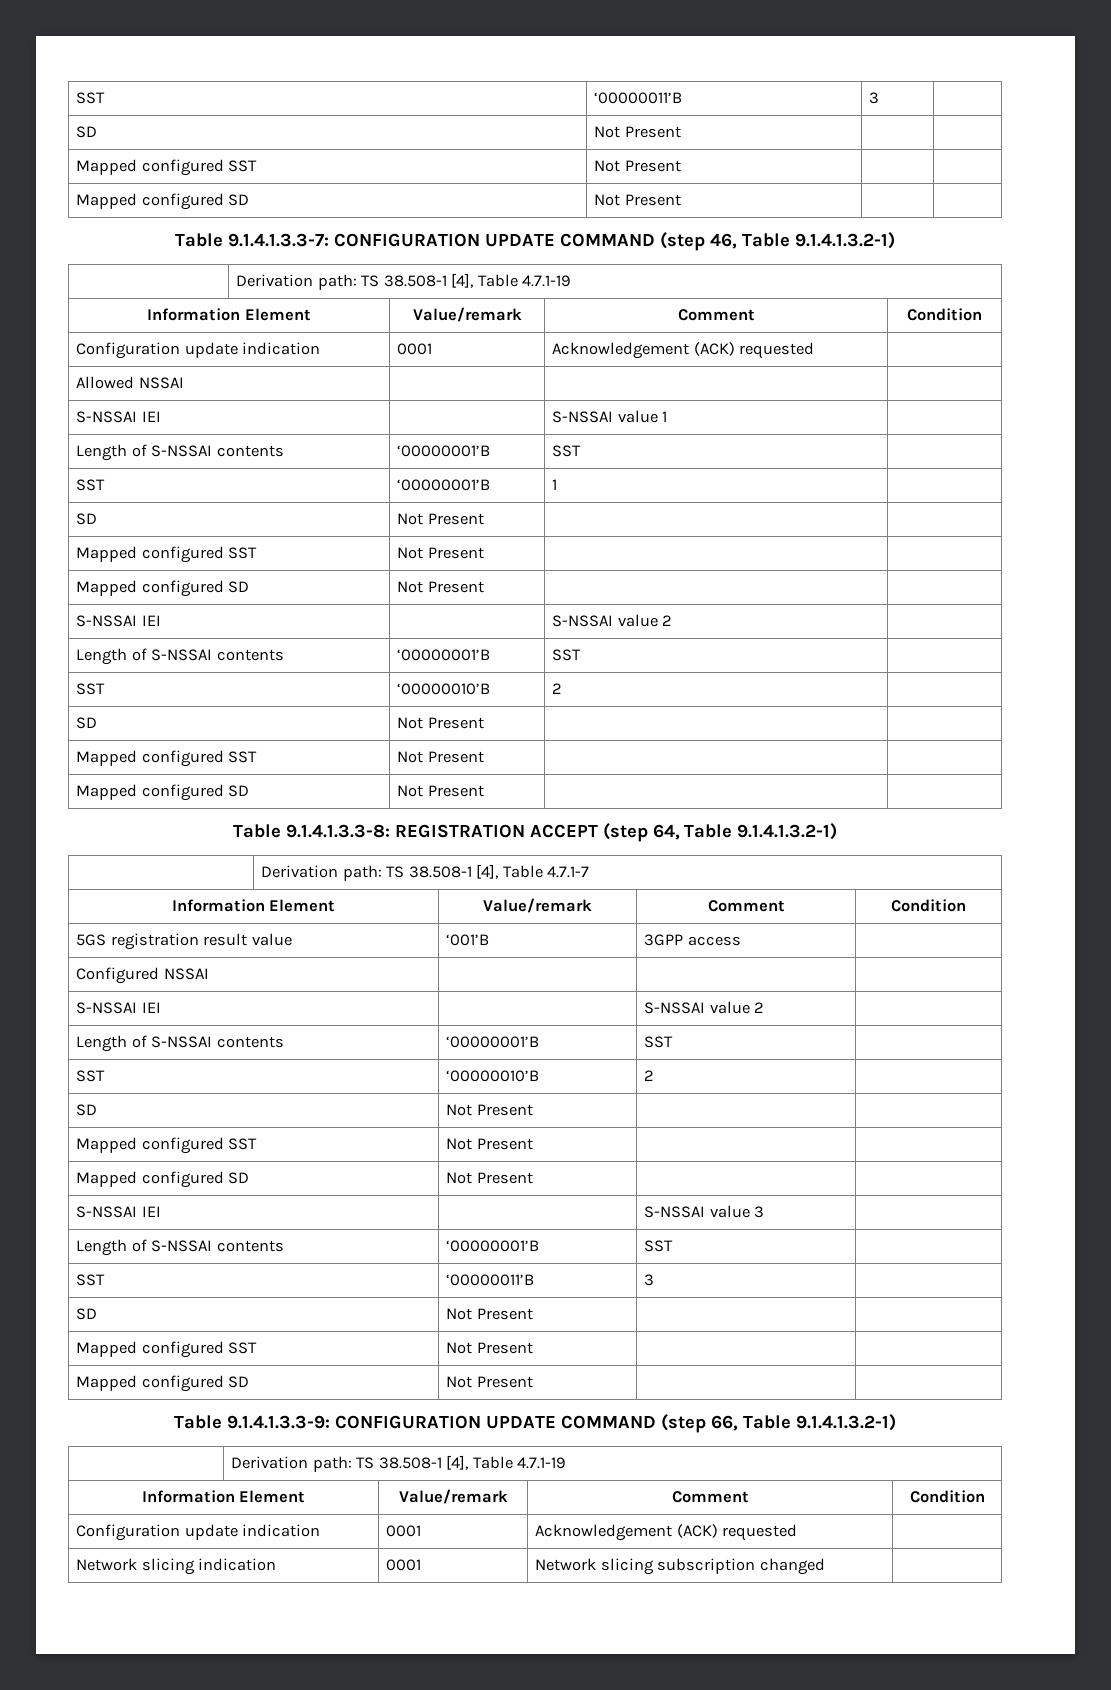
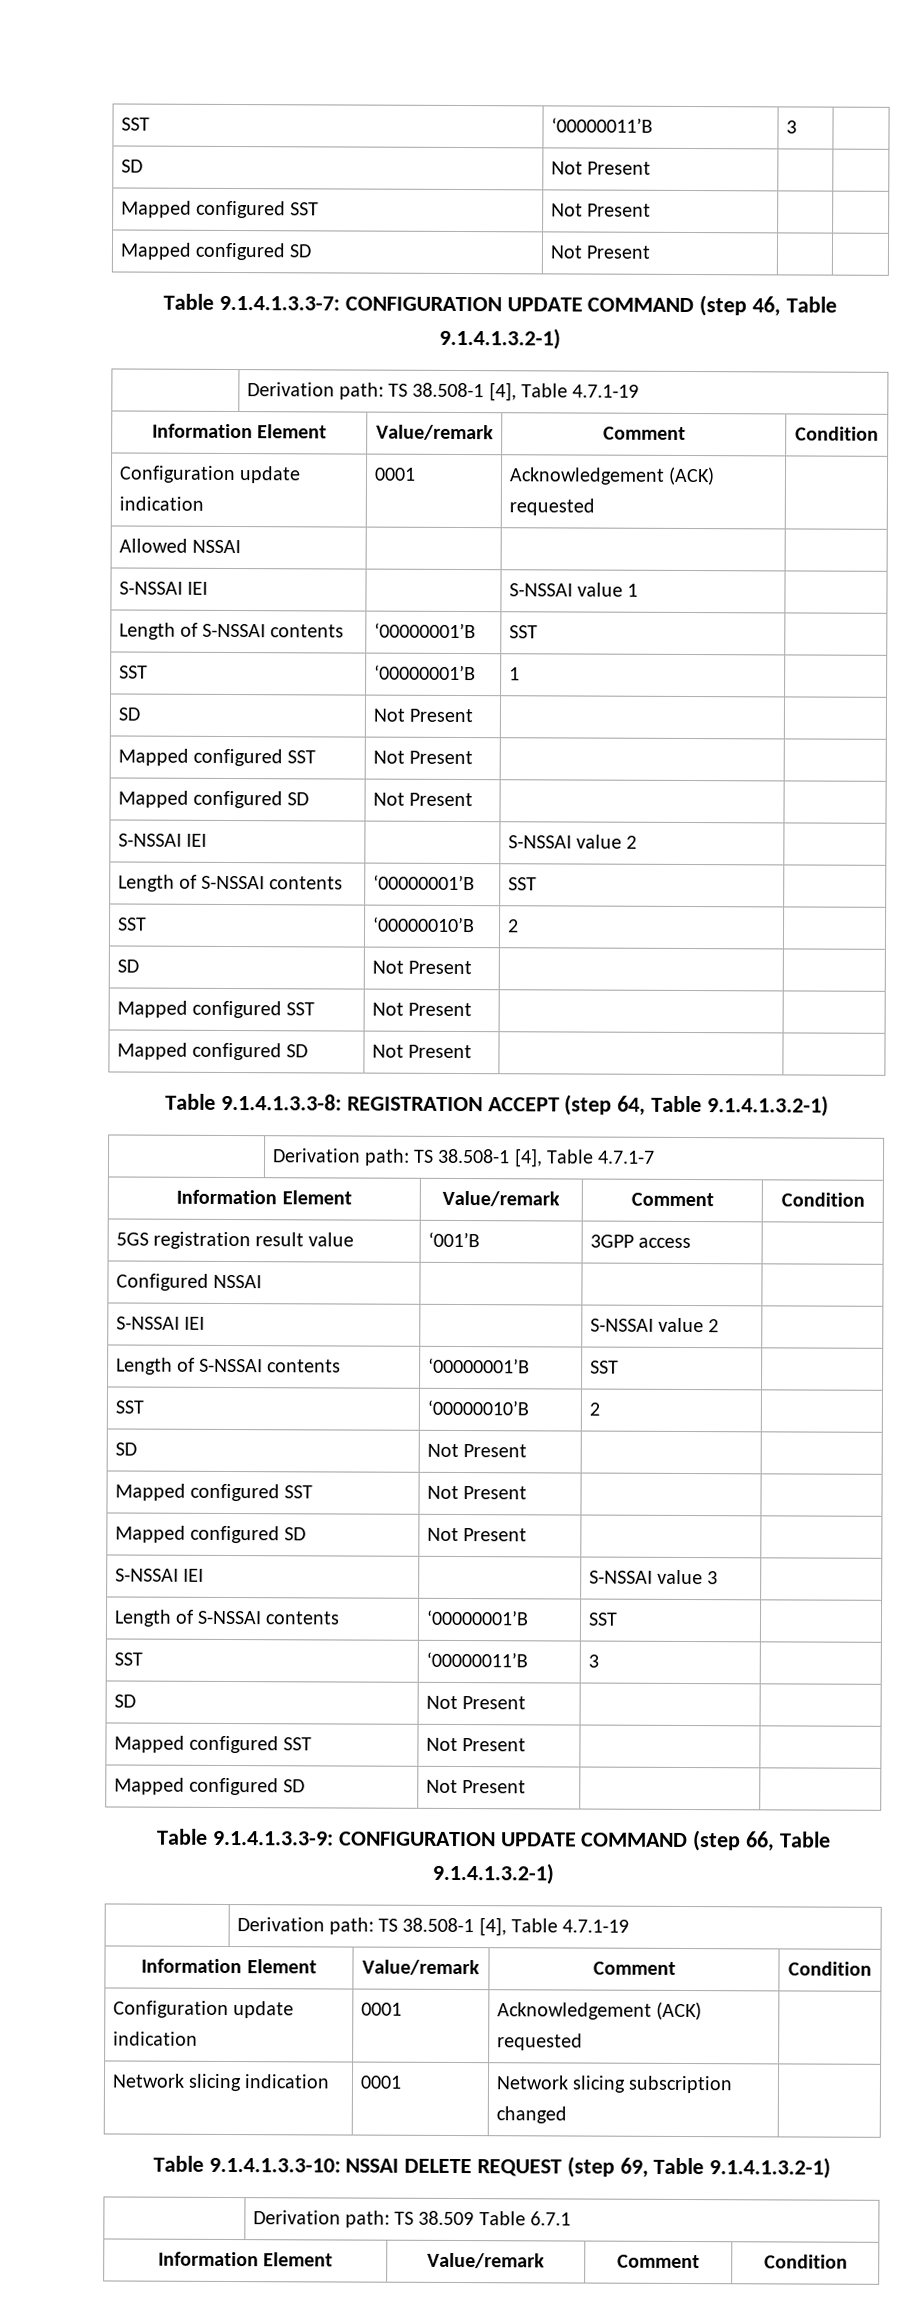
(825, 1566) none -> [152,2155,832,2179] [252,2210,571,2228] [157,2251,334,2267] [427,2252,545,2269] [617,2254,700,2269] [763,2254,848,2269] // Table 9.1.4.1.3.3-10: NSSAI DELETE REQUEST (step 69, Table 9.1.4.1.3.2-1) // | Derivation path: TS 38.509 Table 6.7.1 // Information Element | Value/remark | Comment | Condition

